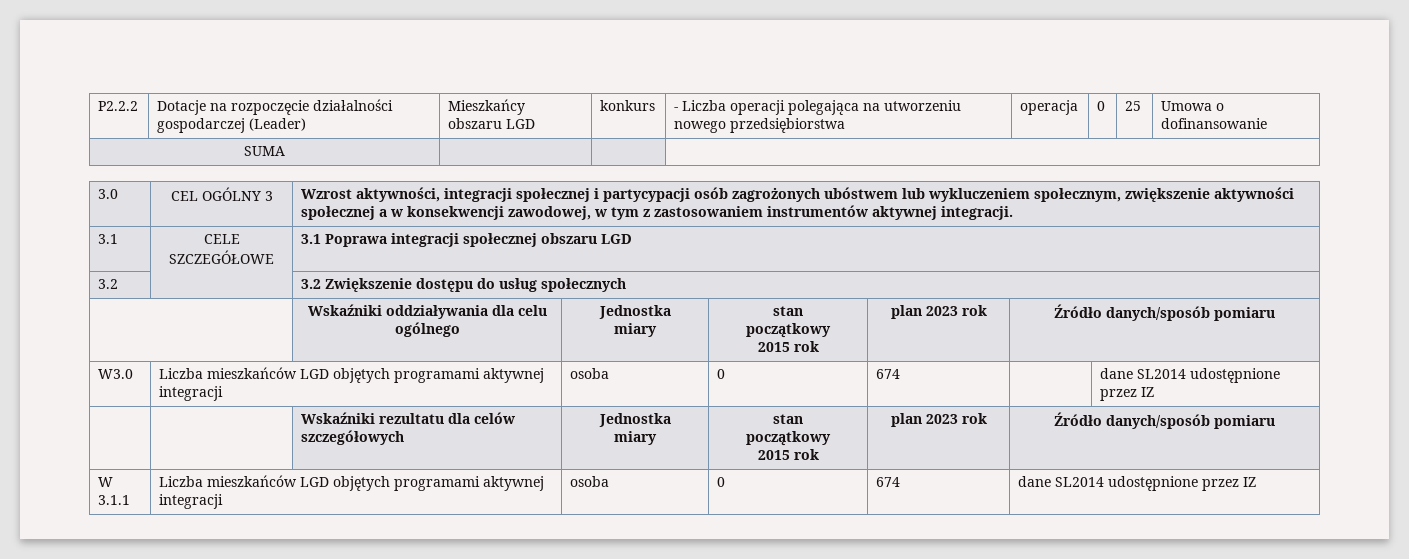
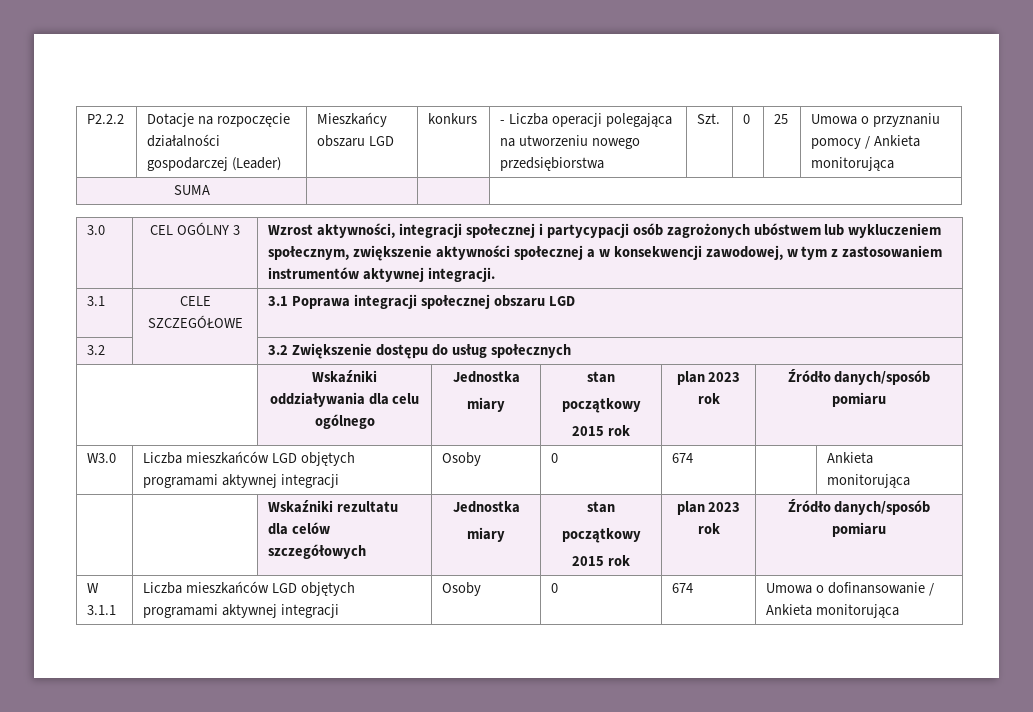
[1020,100,1079,115] operacja -> [697,113,721,124] Szt.
[1161,118,1268,129] dofinansowanie -> [873,113,941,127] [811,135,921,149] [811,157,895,171] przyznaniu pomocy / Ankieta monitorująca
[570,368,610,379] osoba -> [442,452,482,466] Osoby
[1100,368,1281,383] [1100,387,1155,401] dane SL2014 udostępnione przez IZ -> [827,452,874,464] [827,474,911,488] Ankieta monitorująca
[570,476,610,487] [717,477,726,487] [876,477,901,487] [1018,476,1257,491] osoba | 0 | 674 | dane SL2014 udostępnione przez IZ -> [442,582,482,596] [551,583,559,593] [672,583,694,593] [766,582,934,596] [766,604,900,618] Osoby | 0 | 674 | Umowa o dofinansowanie / Ankieta monitorująca

